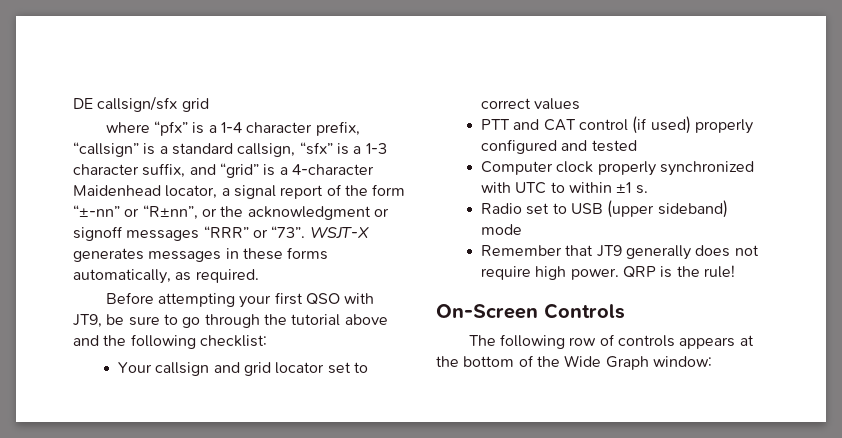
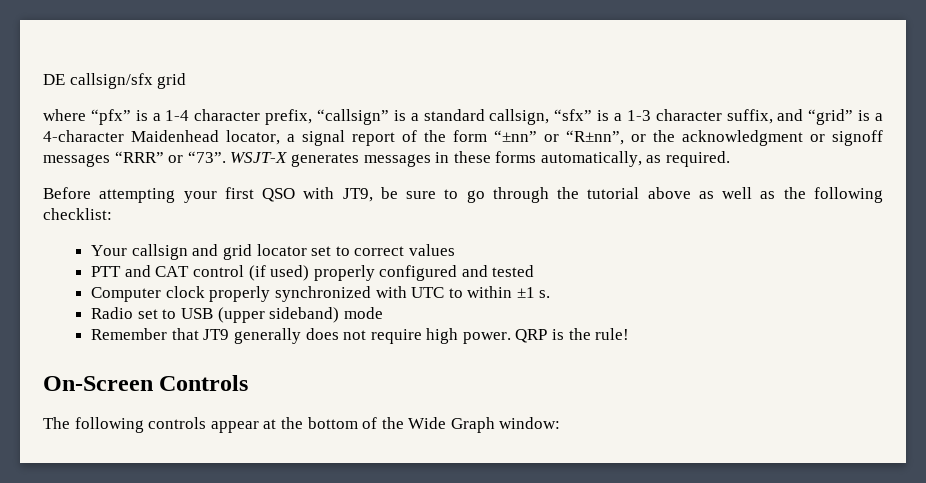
[73,205,120,217] “±-nn” -> [494,130,537,142] “±nn”
[73,335,99,346] and -> [698,187,776,199] as well as
[569,334,736,349] row of controls appears -> [148,417,259,433] controls appear

